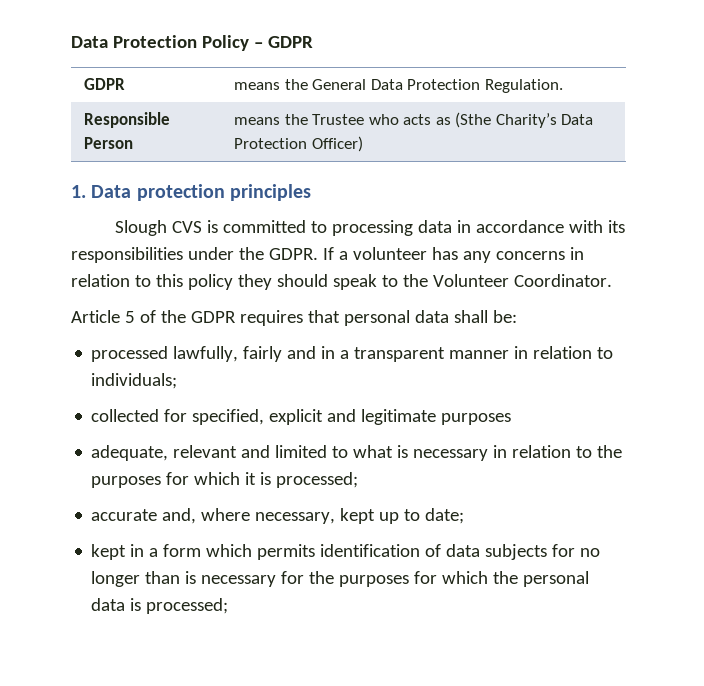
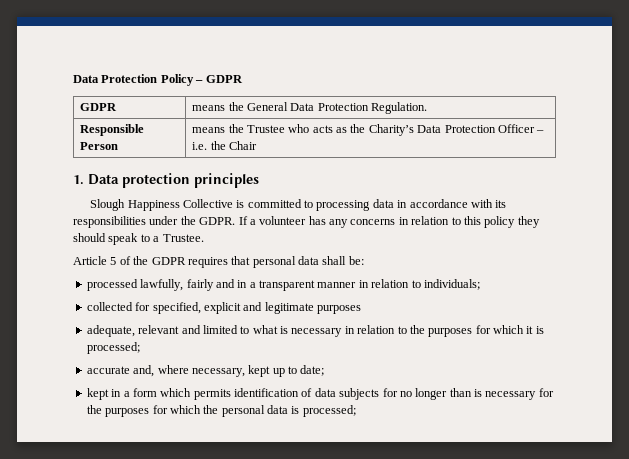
[455,112,492,128] (Sthe -> [350,124,366,133] the
[311,136,363,152] Officer) -> [497,124,545,133] [192,141,257,150] Officer – i.e. the Chair
[172,221,203,233] CVS -> [127,199,233,211] Happiness Collective
[402,274,612,287] the Volunteer Coordinator. -> [153,234,204,242] a Trustee.

